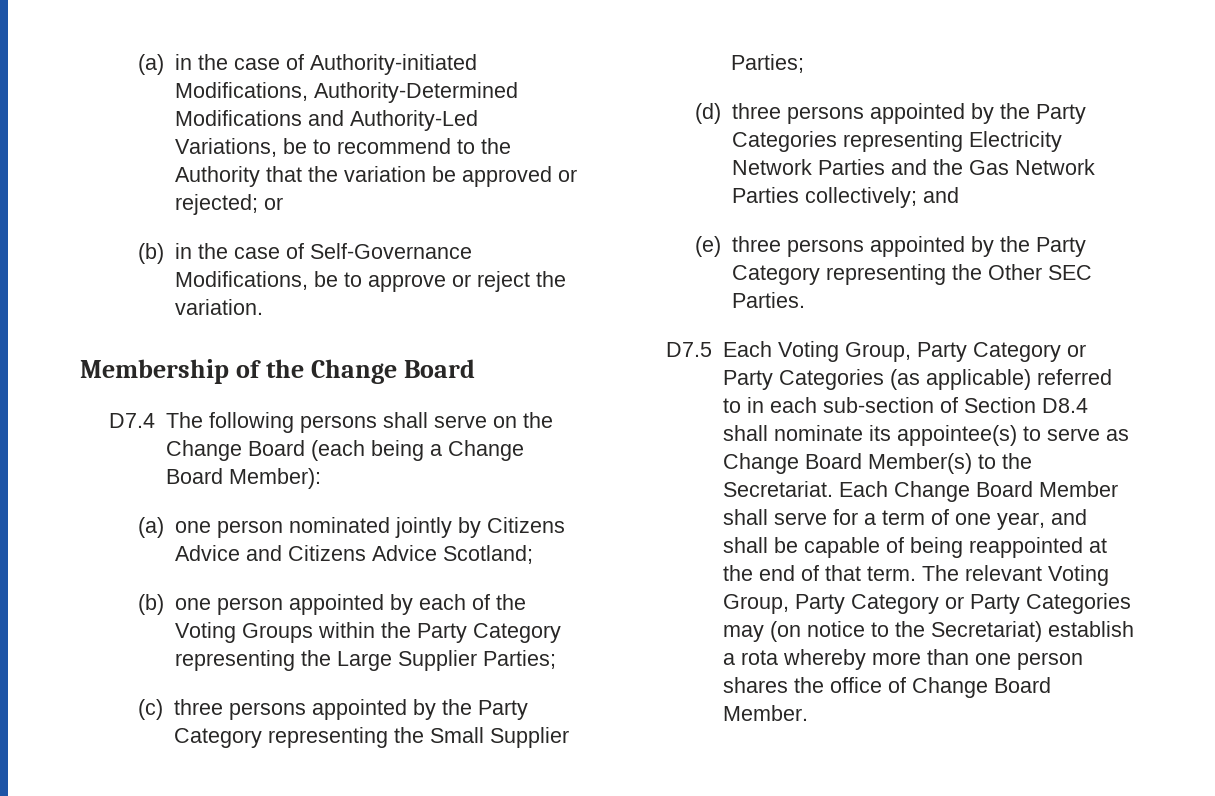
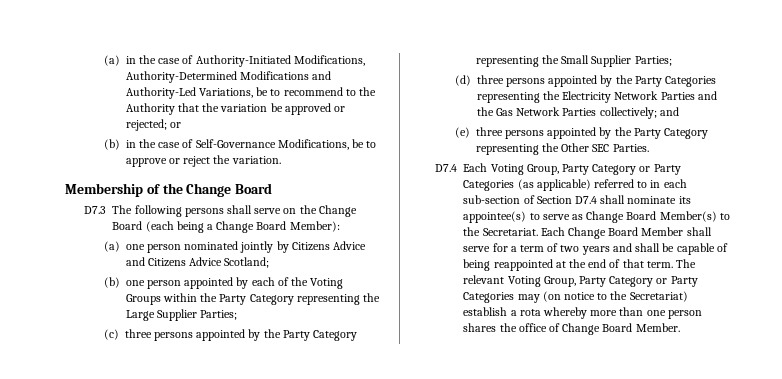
[309,54,477,75] Authority-initiated -> [195,55,291,67] Authority-Initiated
[108,413,155,428] D7.4 -> [84,206,107,214] D7.3
(963, 141) none -> [542,91,560,100] the
[665,342,712,357] D7.5 -> [435,164,458,172] D7.4
[1041,398,1088,413] D8.4 -> [574,196,597,204] D7.4
[954,512,1045,530] one year, -> [560,245,610,255] two years

